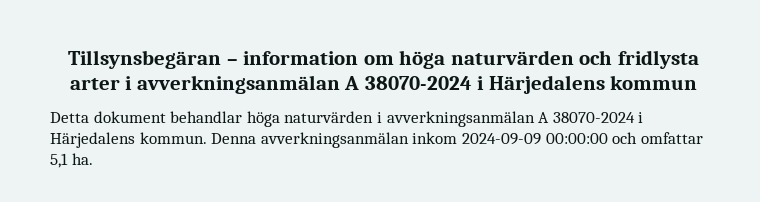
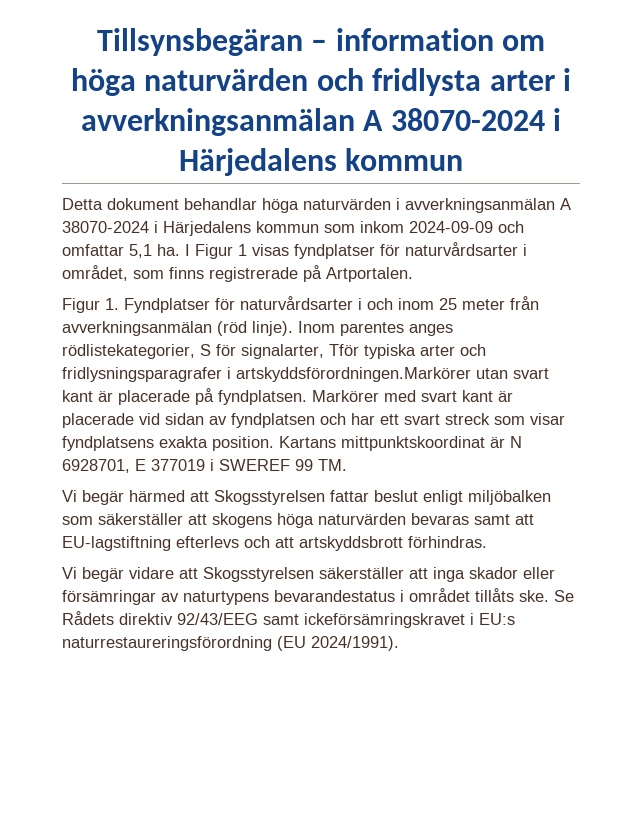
[139,132,409,148] kommun. Denna avverkningsanmälan -> [256,221,355,233] kommun som
[545,133,608,144] 00:00:00 -> (493, 227) none
(93, 159) none -> [185,242,527,259] [62,265,413,282] [62,296,539,313] [62,321,453,336] [62,344,486,359] [62,367,549,382] [62,388,513,405] [62,413,565,428] [62,436,522,451] [62,459,347,473] [62,490,551,505] [62,513,534,528] [62,536,487,551] [62,567,555,582] [62,588,574,605] [62,611,515,628] [62,636,399,651] I Figur 1 visas fyndplatser för naturvårdsarter i området, som finns registrerade på Artportalen. // Figur 1. Fyndplatser för naturvårdsarter i och inom 25 meter från avverkningsanmälan (röd linje). Inom parentes anges rödlistekategorier, S för signalarter, Tför typiska arter och fridlysningsparagrafer i artskyddsförordningen.Markörer utan svart kant är placerade på fyndplatsen. Markörer med svart kant är placerade vid sidan av fyndplatsen och har ett svart streck som visar fyndplatsens exakta position. Kartans mittpunktskoordinat är N 6928701, E 377019 i SWEREF 99 TM. // Vi begär härmed att Skogsstyrelsen fattar beslut enligt miljöbalken som säkerställer att skogens höga naturvärden bevaras samt att EU-lagstiftning efterlevs och att artskyddsbrott förhindras. // Vi begär vidare att Skogsstyrelsen säkerställer att inga skador eller försämringar av naturtypens bevarandestatus i området tillåts ske. Se Rådets direktiv 92/43/EEG samt ickeförsämringskravet i EU:s naturrestaureringsförordning (EU 2024/1991).

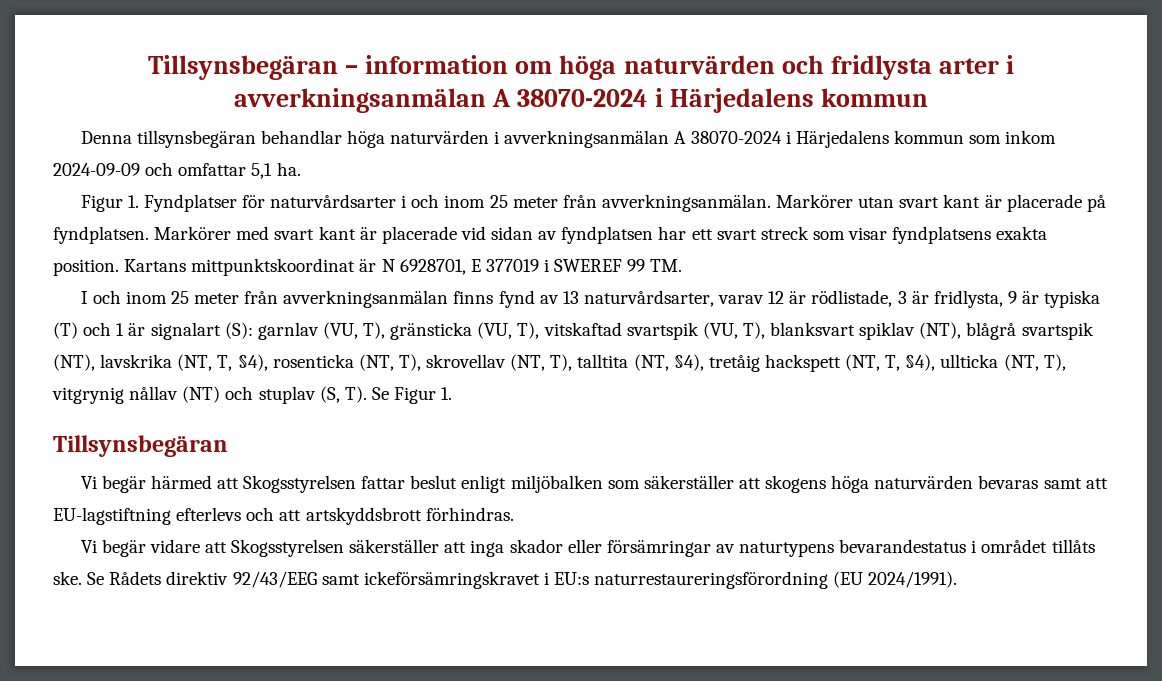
[62,198,179,210] Detta dokument -> [80,130,256,148] Denna tillsynsbegäran
[185,242,527,259] [62,265,413,282] I Figur 1 visas fyndplatser för naturvårdsarter i området, som finns registrerade på Artportalen. -> (301, 169) none
[62,321,453,336] [62,344,486,359] [62,367,471,382] avverkningsanmälan (röd linje). Inom parentes anges rödlistekategorier, S för signalarter, Tför typiska arter och fridlysningsparagrafer i artskyddsförordningen.Markörer -> [601,194,854,212] avverkningsanmälan. Markörer
[320,413,346,425] och -> (654, 235) none
(347, 465) none -> [80,290,1101,308] [53,322,1094,340] [53,354,1066,372] [52,386,453,404] [53,435,228,457] // I och inom 25 meter från avverkningsanmälan finns fynd av 13 naturvårdsarter, varav 12 är rödlistade, 3 är fridlysta, 9 är typiska (T) och 1 är signalart (S): garnlav (VU, T), gränsticka (VU, T), vitskaftad svartspik (VU, T), blanksvart spiklav (NT), blågrå svartspik (NT), lavskrika (NT, T, §4), rosenticka (NT, T), skrovellav (NT, T), talltita (NT, §4), tretåig hackspett (NT, T, §4), ullticka (NT, T), vitgrynig nållav (NT) och stuplav (S, T). Se Figur 1. // Tillsynsbegäran

